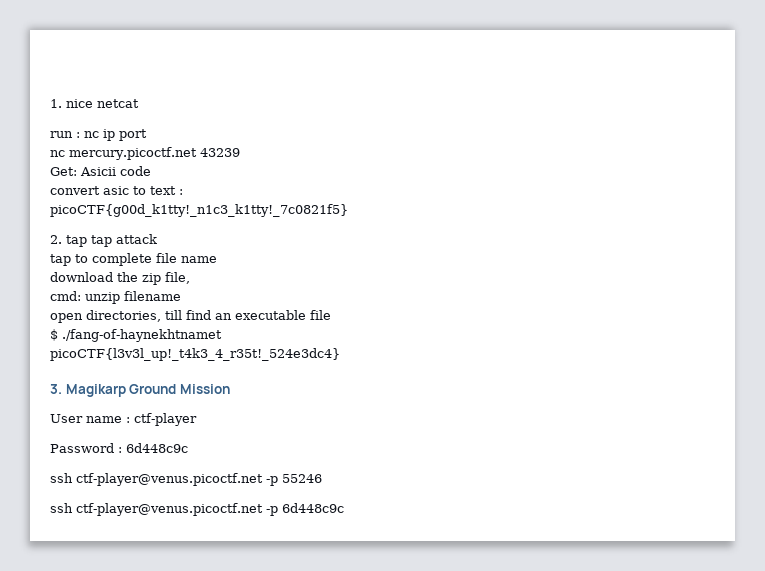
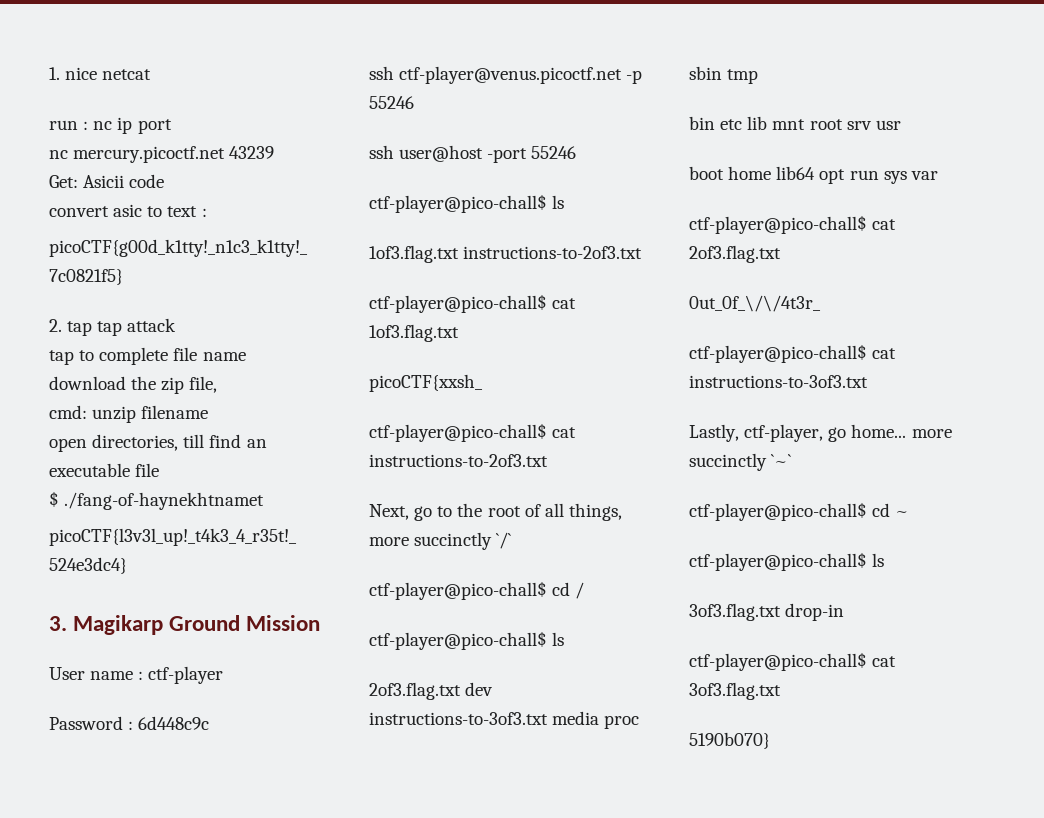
[76,503,344,516] ctf-player@venus.picoctf.net -p 6d448c9c -> [399,145,577,163] [369,194,565,213] [369,245,643,263] [369,294,577,313] [369,324,459,342] [369,374,483,392] [369,423,577,442] [369,454,548,467] [369,503,622,521] [369,532,512,550] [369,581,585,600] [369,631,565,650] [369,682,494,700] [369,711,640,729] [689,66,759,84] [689,116,901,130] [689,166,938,184] [689,215,897,234] [689,245,781,263] [689,295,821,312] [689,344,897,363] [689,375,868,388] [689,424,952,442] [689,453,792,471] [689,502,910,521] [689,552,885,571] [689,603,845,621] [689,652,897,671] [689,682,781,700] [689,732,770,749] user@host -port 55246 // ctf-player@pico-chall$ ls // 1of3.flag.txt instructions-to-2of3.txt // ctf-player@pico-chall$ cat 1of3.flag.txt // picoCTF{xxsh_ // ctf-player@pico-chall$ cat instructions-to-2of3.txt // Next, go to the root of all things, more succinctly `/` // ctf-player@pico-chall$ cd / // ctf-player@pico-chall$ ls // 2of3.flag.txt dev instructions-to-3of3.txt media proc sbin tmp // bin etc lib mnt root srv usr // boot home lib64 opt run sys var // ctf-player@pico-chall$ cat 2of3.flag.txt // 0ut_0f_\/\/4t3r_ // ctf-player@pico-chall$ cat instructions-to-3of3.txt // Lastly, ctf-player, go home... more succinctly `~` // ctf-player@pico-chall$ cd ~ // ctf-player@pico-chall$ ls // 3of3.flag.txt drop-in // ctf-player@pico-chall$ cat 3of3.flag.txt // 5190b070}

